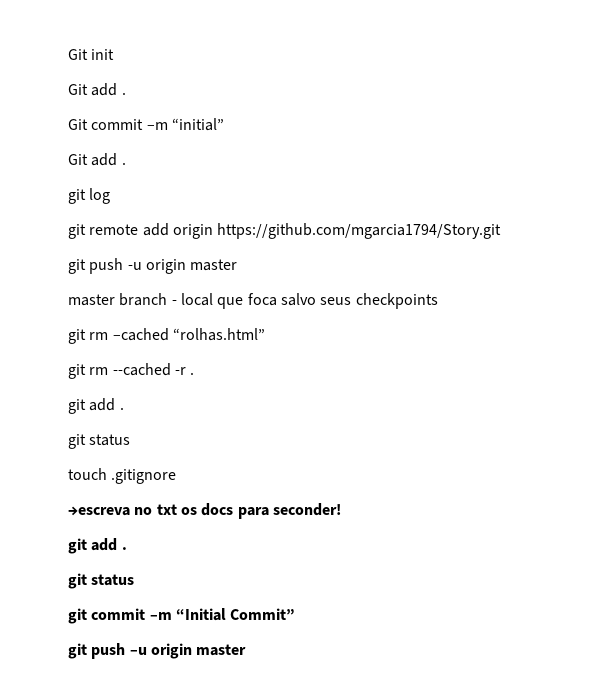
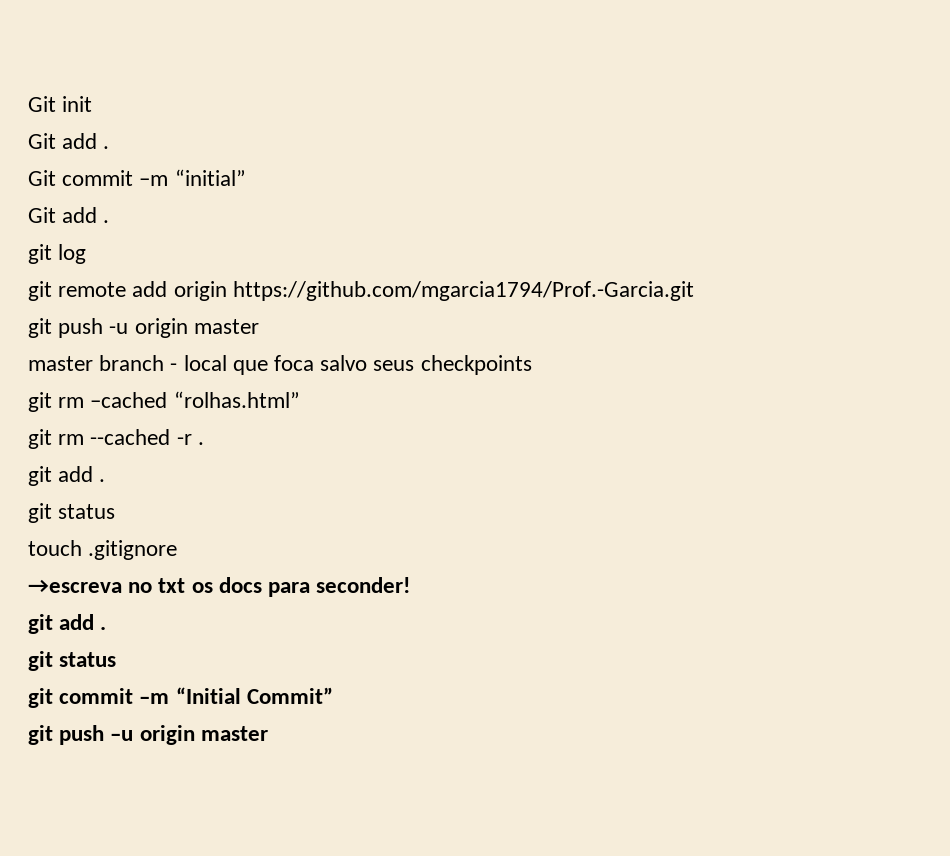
[217,223,502,239] https://github.com/mgarcia1794/Story.git -> [232,281,694,301] https://github.com/mgarcia1794/Prof.-Garcia.git

